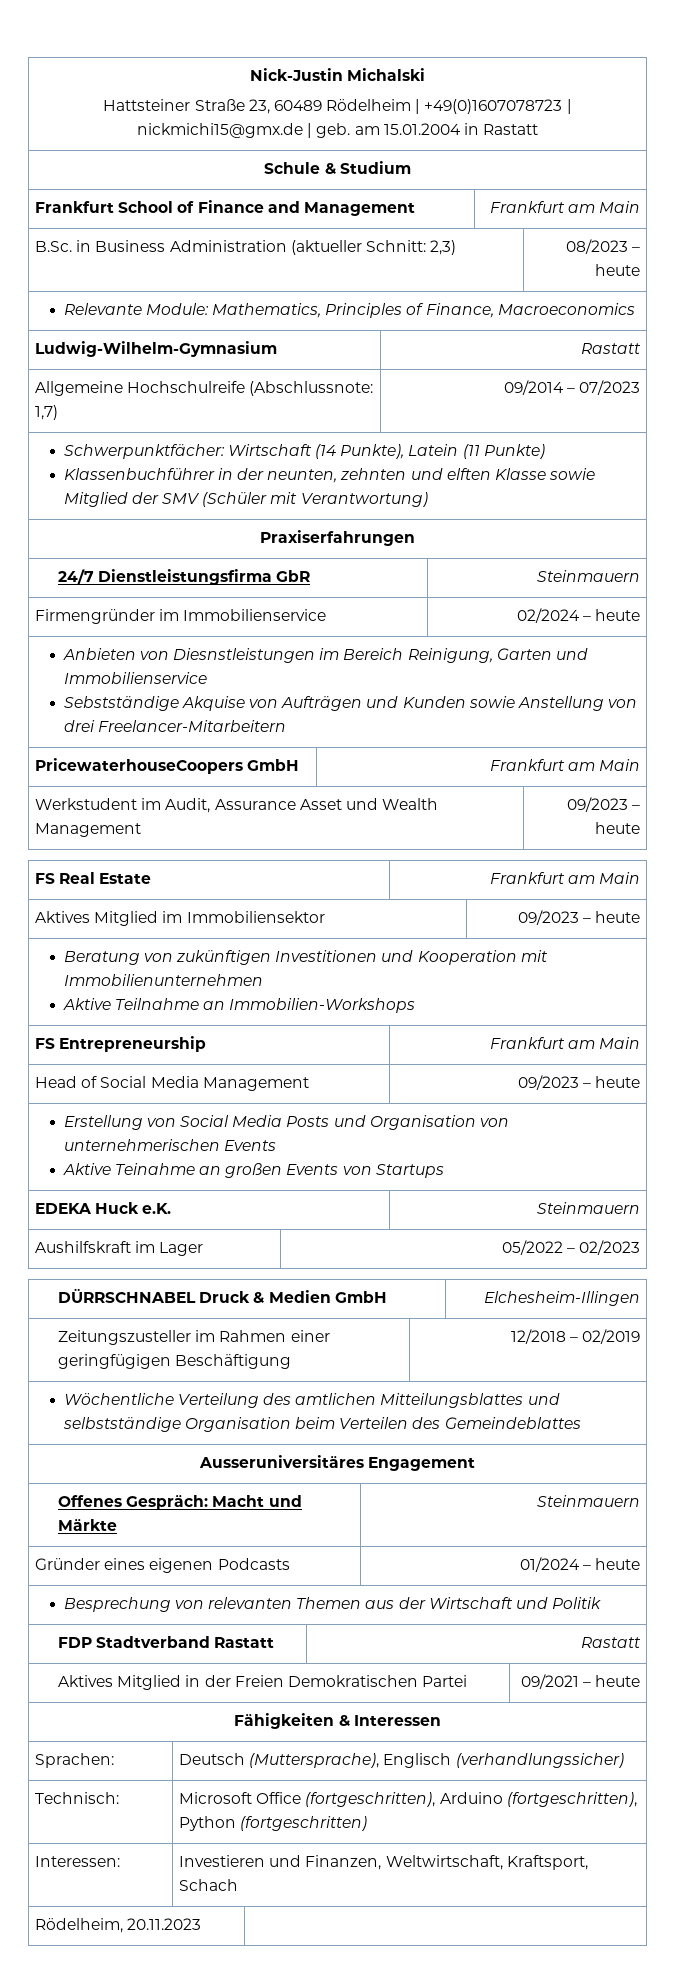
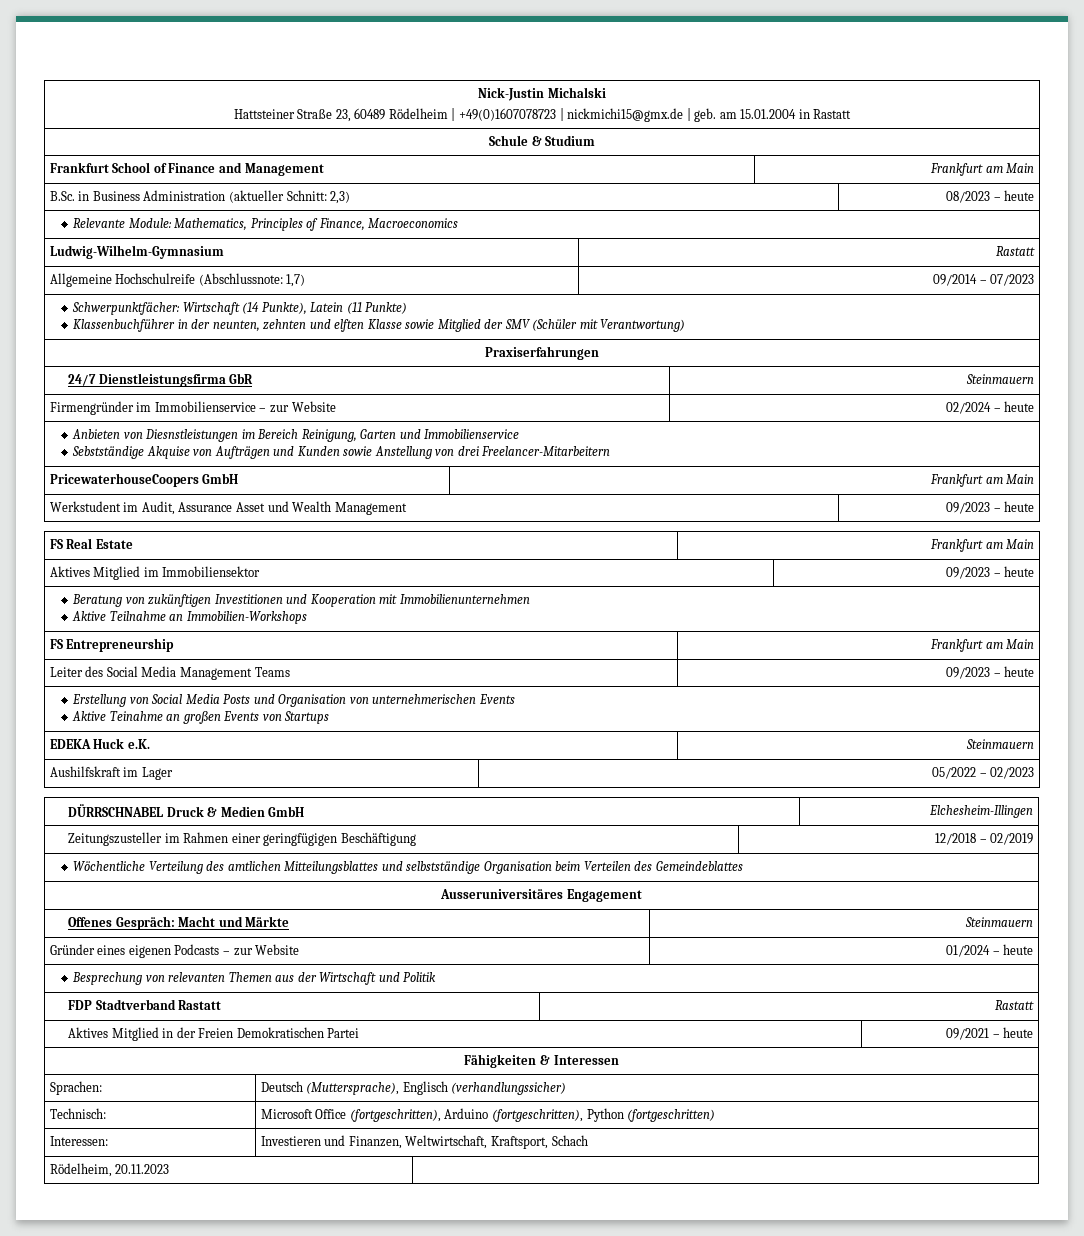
(327, 615) none -> [259,401,336,413] – zur Website
[35,1076,98,1088] Head of -> [49,666,104,677] Leiter des
(309, 1084) none -> [254,667,290,677] Teams
(290, 1564) none -> [222,944,300,956] – zur Website

